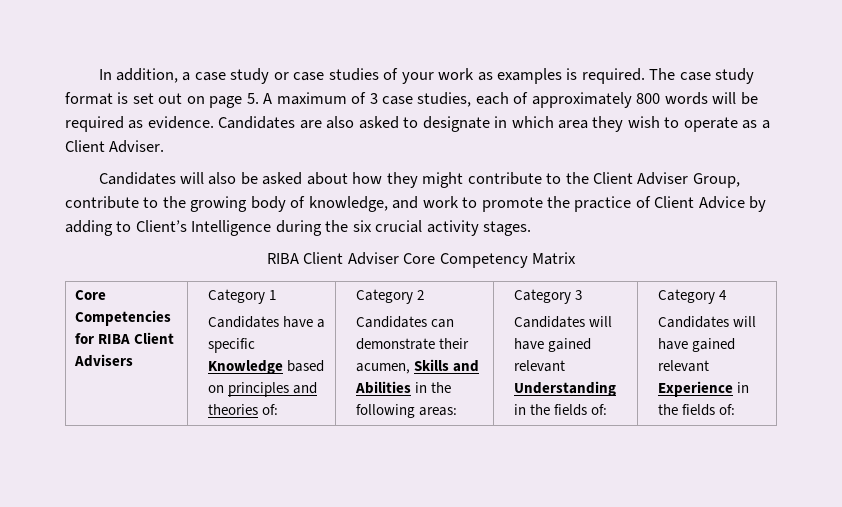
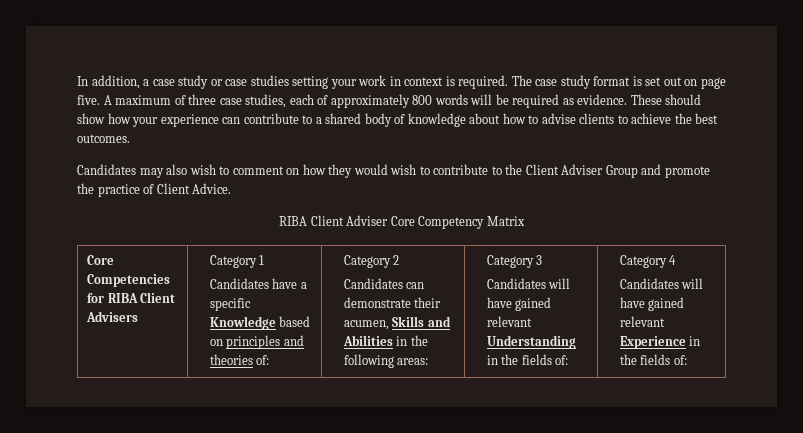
[383,68,399,80] of -> [292,76,329,89] setting
[477,68,562,84] as examples -> [389,76,444,86] in context
[246,93,259,104] 5. -> [77,95,100,105] five.
[369,93,378,104] 3 -> [188,94,217,105] three
[218,116,770,132] [65,140,165,153] [98,172,464,188] Candidates are also asked to designate in which area they wish to operate as a Client Adviser. // Candidates will also be asked about how they might -> [630,94,702,105] [77,113,719,127] [77,134,130,143] [77,164,430,178] These should show how your experience can contribute to a shared body of knowledge about how to advise clients to achieve the best outcomes. // Candidates may also wish to comment on how they would wish to
[692,173,740,188] [65,196,478,212] Group, contribute to the growing body of knowledge, and work to -> [605,164,662,178] Group and
[698,196,767,212] [65,220,532,236] Advice by adding to Client’s Intelligence during the six crucial activity stages. -> [192,183,232,194] Advice.

